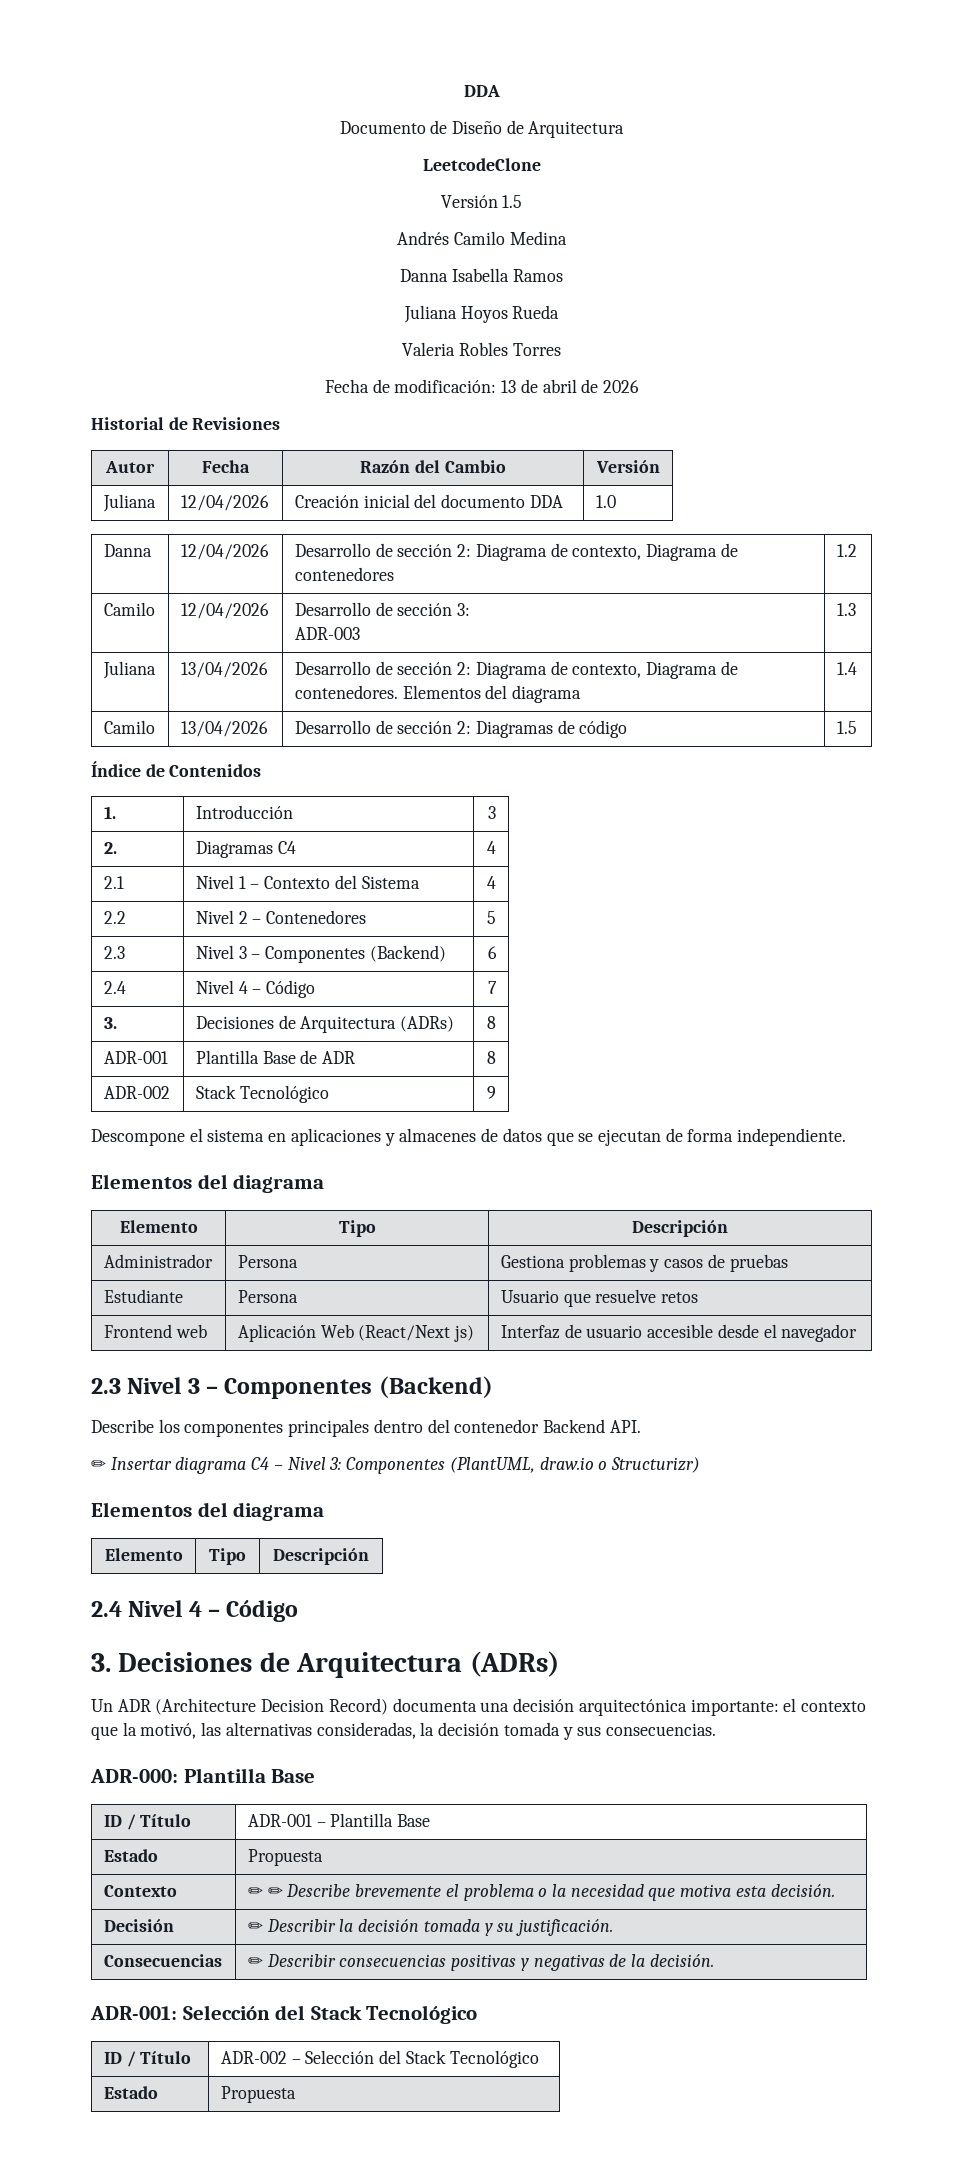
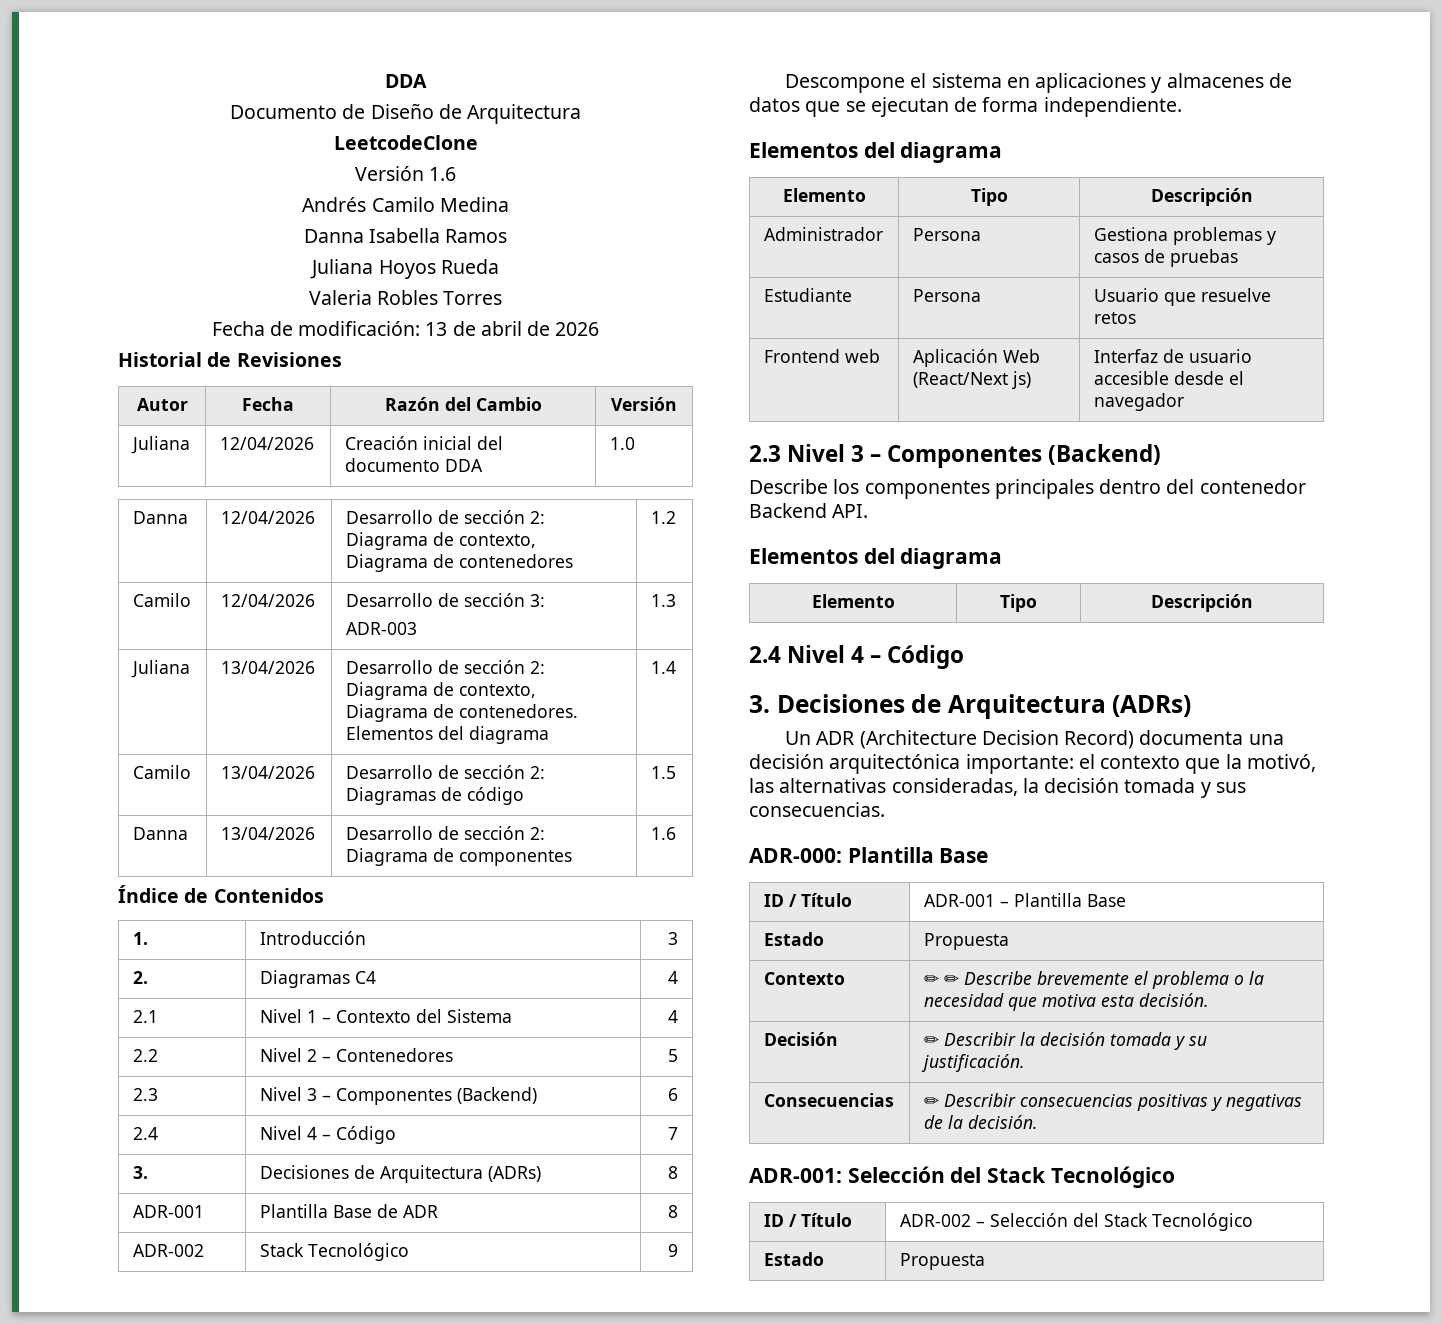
[502,195,523,208] 1.5 -> [429,167,457,181] 1.6
(857, 727) none -> [132,827,188,840] [220,827,315,840] [345,826,545,840] [345,848,572,866] [650,827,676,840] // Danna | 13/04/2026 | Desarrollo de sección 2: Diagrama de componentes | 1.6
[91,1457,700,1474] // ✏ Insertar diagrama C4 – Nivel 3: Componentes (PlantUML, draw.io o Structurizr) -> (869, 511) none

